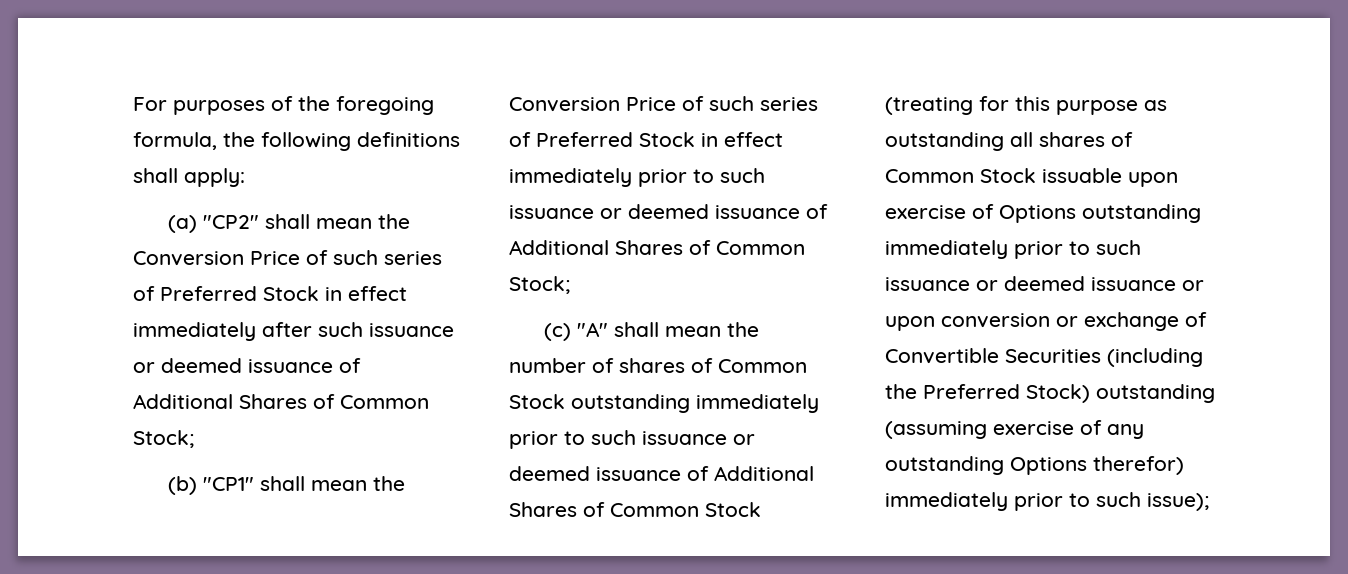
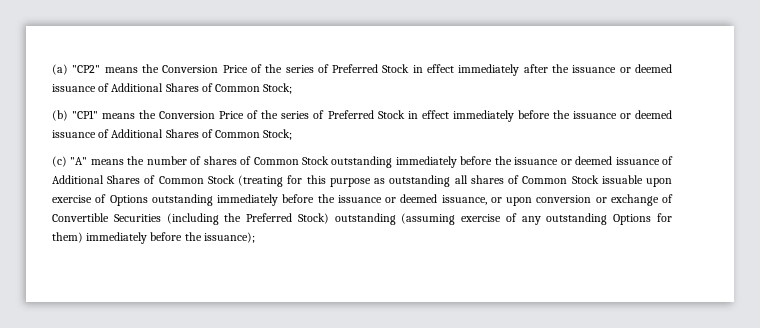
[133,96,434,115] [133,132,460,151] [133,168,245,187] [167,214,410,233] [133,250,378,266] For purposes of the foregoing formula, the following definitions shall apply: // (a) "CP2" shall mean the Conversion Price of such -> [52,64,283,75] (a) "CP2" means the Conversion Price of the
[318,322,363,337] such -> [552,64,570,73] the
[259,476,405,491] [509,96,818,112] [509,132,783,147] [509,168,765,187] shall mean the Conversion Price of such series of Preferred Stock in effect immediately prior to such -> [102,110,570,122] means the Conversion Price of the series of Preferred Stock in effect immediately before the
[613,322,721,337] shall mean -> [90,159,124,165] means
[509,430,636,449] prior to such -> [460,156,512,165] before the
[1014,240,1141,259] [885,276,1176,291] prior to such issuance or deemed issuance -> [282,194,487,205] before the issuance or deemed issuance,
[1093,456,1184,475] [885,492,1209,511] therefor) immediately prior to such issue); -> [657,213,672,222] [52,232,255,244] for them) immediately before the issuance);

